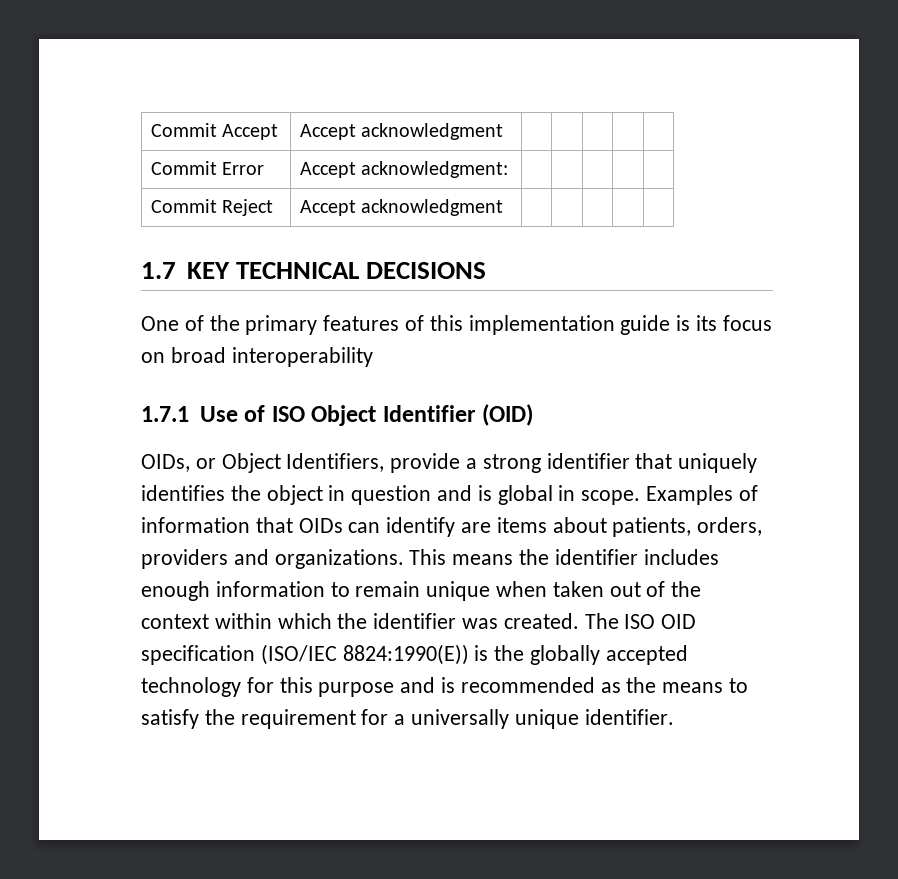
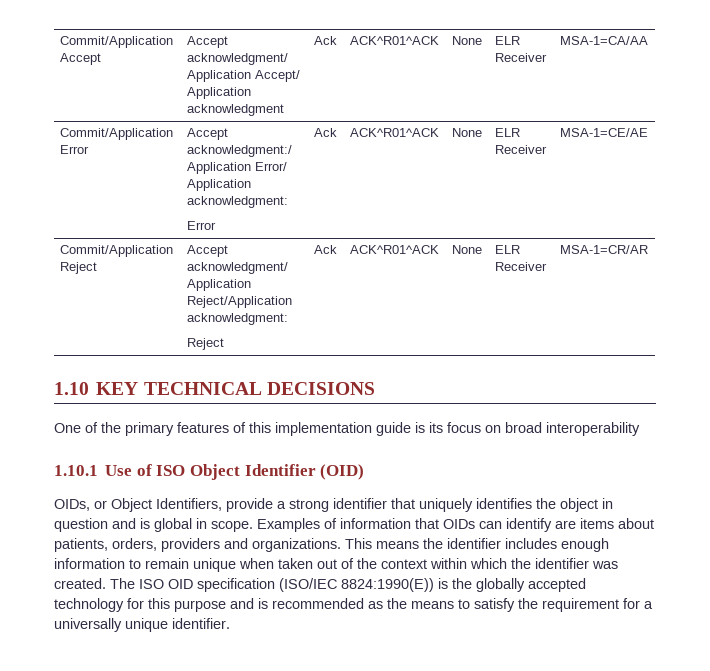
[150,123,217,137] Commit -> [59,36,173,48] Commit/Application
[361,123,504,140] [150,161,265,175] [299,161,509,178] [150,199,274,216] [299,199,504,216] [141,262,176,279] acknowledgment | | | | | // Commit Error | Accept acknowledgment: | | | | | // Commit Reject | Accept acknowledgment | | | | | // 1.7 -> [186,53,288,65] [186,70,300,82] [186,87,251,99] [186,104,284,116] [313,36,337,45] [349,36,439,45] [451,36,482,45] [494,36,520,45] [494,53,547,62] [559,36,648,45] [59,128,173,140] [59,145,89,154] [186,128,228,140] [186,145,292,157] [186,162,287,174] [186,179,251,191] [186,196,288,208] [186,221,216,230] [313,128,337,137] [349,128,439,137] [451,128,482,137] [494,128,520,137] [494,145,547,154] [559,128,648,137] [59,245,173,257] [59,262,97,274] [186,245,228,257] [186,262,288,274] [186,279,251,291] [186,296,292,308] [186,313,288,325] [186,338,224,350] [313,245,337,254] [349,245,439,254] [451,245,482,254] [494,245,520,254] [494,262,547,271] [559,245,648,254] [54,382,89,395] acknowledgment/ Application Accept/ Application acknowledgment | Ack | ACK^R01^ACK | None | ELR Receiver | MSA-1=CA/AA // Commit/Application Error | Accept acknowledgment:/ Application Error/ Application acknowledgment: // Error | Ack | ACK^R01^ACK | None | ELR Receiver | MSA-1=CE/AE // Commit/Application Reject | Accept acknowledgment/ Application Reject/Application acknowledgment: // Reject | Ack | ACK^R01^ACK | None | ELR Receiver | MSA-1=CR/AR // 1.10
[141,406,189,422] 1.7.1 -> [54,465,98,476] 1.10.1

